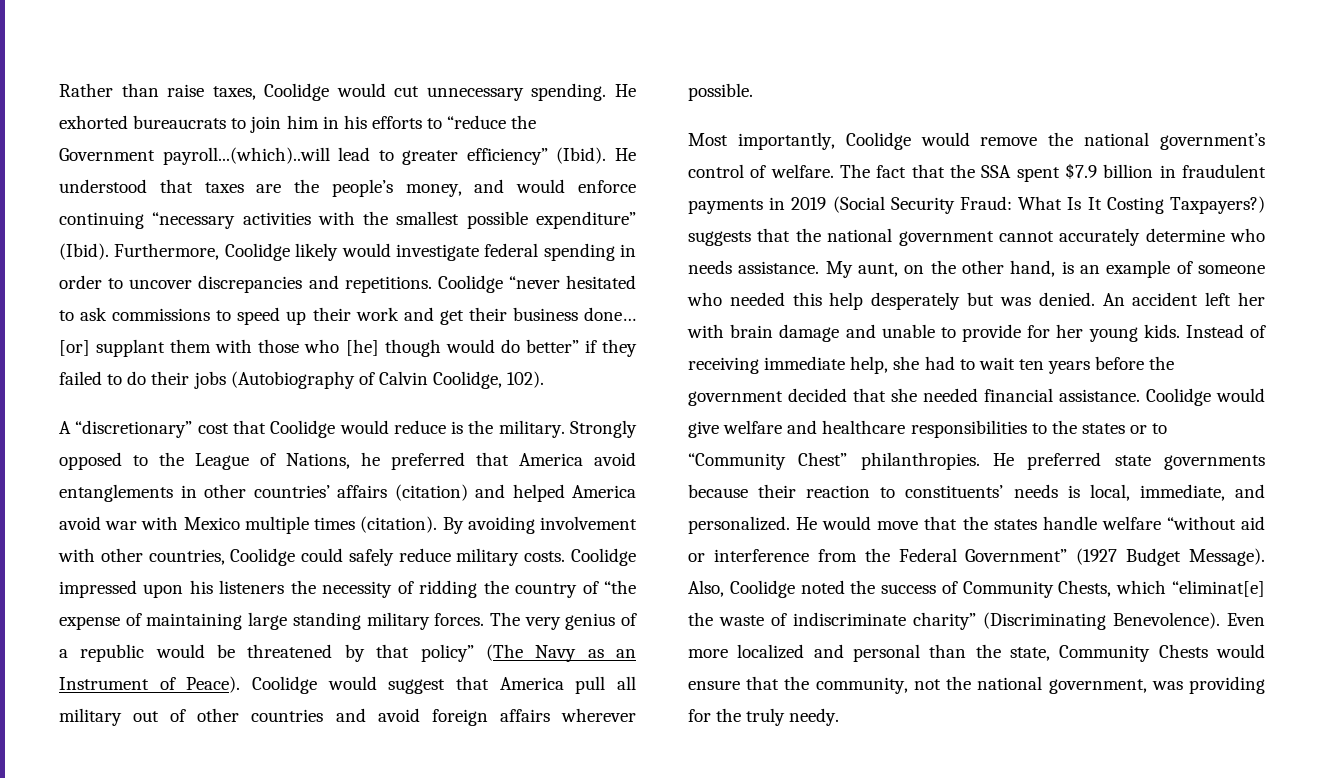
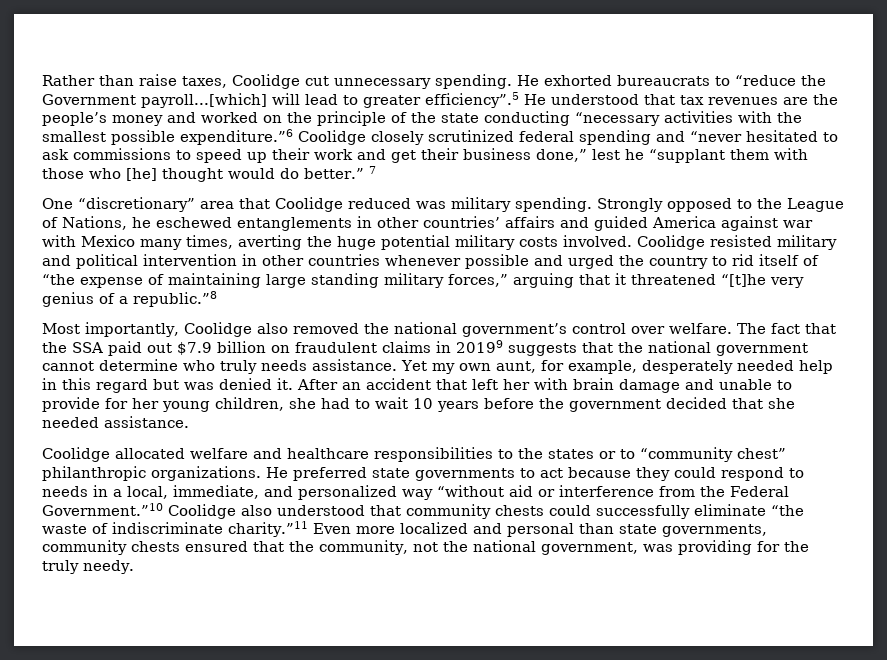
[336,83,386,97] would -> (300, 81) none
[250,115,443,133] join him in his efforts to -> (730, 81) none
[162,147,330,165] payroll...(which)..will -> [141,93,300,108] payroll...[which] will
[466,147,607,165] efficiency” (Ibid). -> [425,92,519,108] efficiency”.5
[204,182,244,193] taxes -> [680,95,778,105] tax revenues
[405,179,636,197] [59,212,144,229] money, and would enforce continuing -> [112,111,570,126] money and worked on the principle of the state conducting
[536,211,636,229] [59,243,636,261] [59,275,503,293] expenditure” (Ibid). Furthermore, Coolidge likely would investigate federal spending in order to uncover discrepancies and repetitions. Coolidge -> [180,129,685,145] expenditure.”6 Coolidge closely scrutinized federal spending and
[583,307,636,321] [59,339,166,357] done… [or] supplant -> [536,149,725,163] done,” lest he “supplant
[384,339,441,357] though -> [162,168,223,182] thought
[525,339,637,357] [59,371,545,389] [59,420,565,438] better” if they failed to do their jobs (Autobiography of Calvin Coolidge, 102). // A “discretionary” cost that Coolidge would reduce is the military. -> [304,166,376,179] [42,197,592,212] better.” 7 // One “discretionary” area that Coolidge reduced was military spending.
[391,452,636,470] preferred that America avoid -> [156,217,232,228] eschewed
[394,484,636,502] [59,516,637,534] [58,548,636,566] [59,580,578,598] (citation) and helped America avoid war with Mexico multiple times (citation). By avoiding involvement with other countries, Coolidge could safely reduce military costs. Coolidge impressed upon his listeners the necessity of ridding the country -> [560,216,813,231] [42,235,837,250] [42,254,799,269] and guided America against war with Mexico many times, averting the huge potential military costs involved. Coolidge resisted military and political intervention in other countries whenever possible and urged the country to rid itself
[434,612,637,630] [59,644,637,662] [59,676,636,694] [59,708,637,726] [688,83,753,101] forces. The very genius of a republic would be threatened by that policy” (The Navy as an Instrument of Peace). Coolidge would suggest that America pull all military out of other countries and avoid foreign affairs wherever possible. -> [448,273,804,288] [42,291,217,307] forces,” arguing that it threatened “[t]he very genius of a republic.”8
[920,132,1038,146] would remove -> [256,323,359,334] also removed
[750,165,767,178] of -> [630,326,665,334] over
[1016,163,1266,182] [688,196,1265,214] spent $7.9 billion in fraudulent payments in 2019 (Social Security Fraud: What Is It Costing Taxpayers?) -> [108,340,503,356] paid out $7.9 billion on fraudulent claims in 20199
[1059,228,1141,246] accurately -> (94, 366) none
(1265, 235) none -> [220,360,257,374] truly
[825,260,1265,278] [687,292,1199,310] My aunt, on the other hand, is an example of someone who needed this help desperately but was denied. An accident -> [401,360,833,374] [42,378,467,393] Yet my own aunt, for example, desperately needed help in this regard but was denied it. After an accident that
[1143,324,1266,338] [688,356,889,374] kids. Instead of receiving immediate help, -> [215,397,284,411] children,
[1018,359,1044,370] ten -> [413,398,433,409] 10
[984,388,1265,406] [688,421,719,438] financial assistance. Coolidge would give -> [104,416,189,428] [42,447,185,462] assistance. // Coolidge allocated
[688,452,1265,470] [688,484,1265,501] [688,516,1161,534] “Community Chest” philanthropies. He preferred state governments because their reaction to constituents’ needs is local, immediate, and personalized. He would move that the states handle welfare -> [640,447,786,462] [42,466,804,481] [42,485,433,500] “community chest” philanthropic organizations. He preferred state governments to act because they could respond to needs in a local, immediate, and personalized way
[965,548,1265,566] [688,580,1265,598] [688,612,1220,630] Government” (1927 Budget Message). Also, Coolidge noted the success of Community Chests, which “eliminat[e] the waste of indiscriminate charity” (Discriminating Benevolence). -> [42,503,804,519] [42,521,308,537] Government.”10 Coolidge also understood that community chests could successfully eliminate “the waste of indiscriminate charity.”11
[975,644,1265,662] [688,680,740,690] the state, Community Chests would ensure -> [618,524,767,537] [42,540,248,555] state governments, community chests ensured

